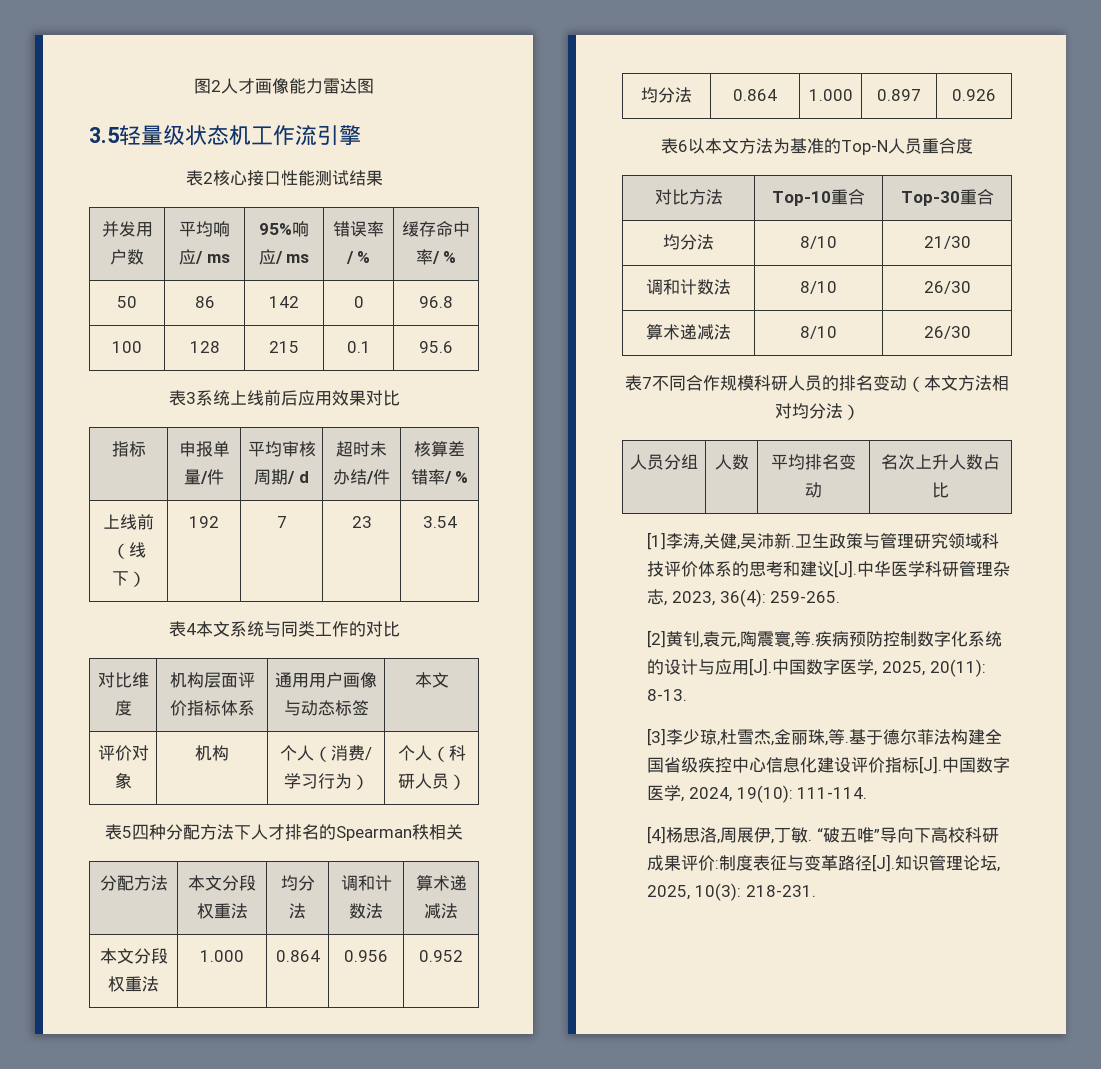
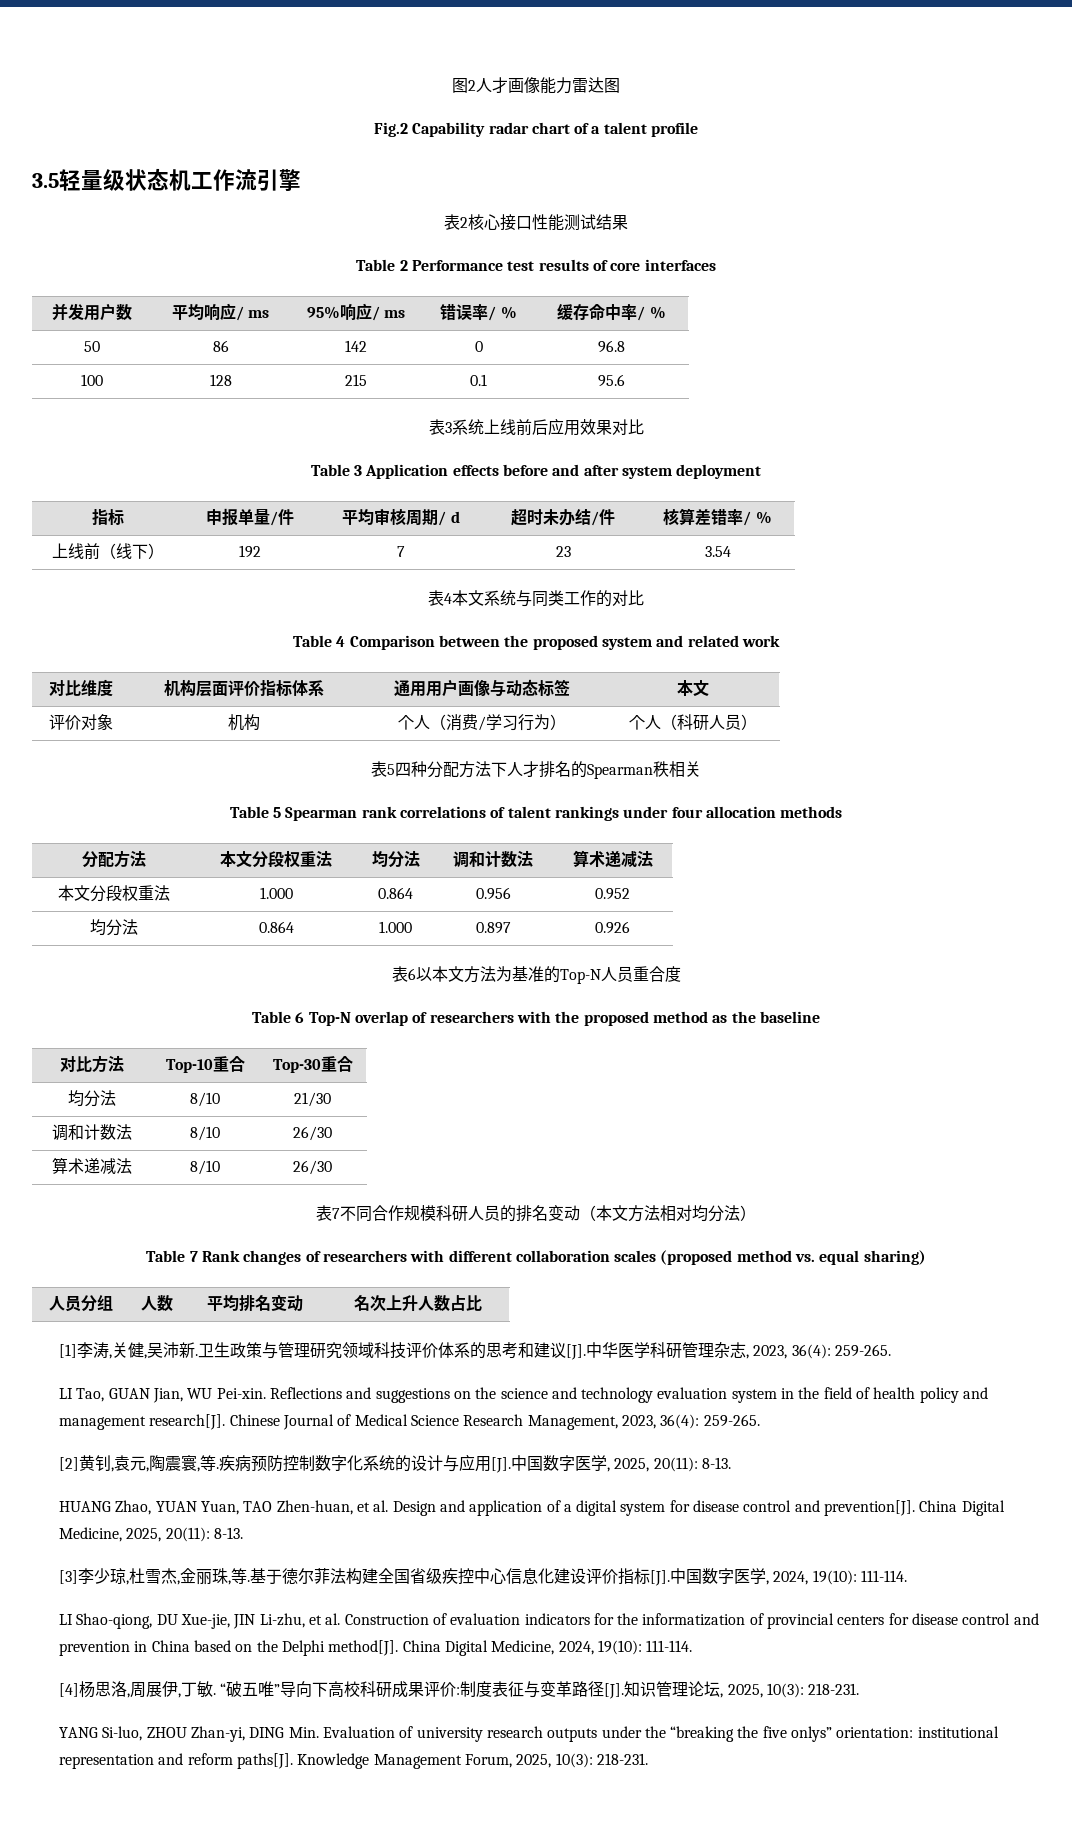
(374, 86) none -> [373,122,699,137] // Fig.2 Capability radar chart of a talent profile
(383, 178) none -> [356,259,716,271] // Table 2 Performance test results of core interfaces
(400, 398) none -> [310,464,762,479] // Table 3 Application effects before and after system deployment
(400, 629) none -> [293,635,780,650] // Table 4 Comparison between the proposed system and related work
(463, 832) none -> [229,806,843,821] // Table 5 Spearman rank correlations of talent rankings under four allocation methods
(973, 146) none -> [252,1011,820,1026] // Table 6 Top-N overlap of researchers with the proposed method as the baseline
(860, 412) none -> [146,1250,926,1265] // Table 7 Rank changes of researchers with different collaboration scales (proposed method vs. equal sharing)
(841, 597) none -> [58,1387,989,1403] [58,1414,760,1430] // LI Tao, GUAN Jian, WU Pei-xin. Reflections and suggestions on the science and technology evaluation system in the field of health policy and management research[J]. Chinese Journal of Medical Science Research Management, 2023, 36(4): 259-265.
(688, 695) none -> [58,1500,1005,1516] [58,1527,243,1542] // HUANG Zhao, YUAN Yuan, TAO Zhen-huan, et al. Design and application of a digital system for disease control and prevention[J]. China Digital Medicine, 2025, 20(11): 8-13.
(868, 793) none -> [58,1613,1039,1629] [58,1640,693,1656] // LI Shao-qiong, DU Xue-jie, JIN Li-zhu, et al. Construction of evaluation indicators for the informatization of provincial centers for disease control and prevention in China based on the Delphi method[J]. China Digital Medicine, 2024, 19(10): 111-114.
(816, 891) none -> [58,1726,999,1742] [58,1753,648,1769] // YANG Si-luo, ZHOU Zhan-yi, DING Min. Evaluation of university research outputs under the “breaking the five onlys” orientation: institutional representation and reform paths[J]. Knowledge Management Forum, 2025, 10(3): 218-231.

